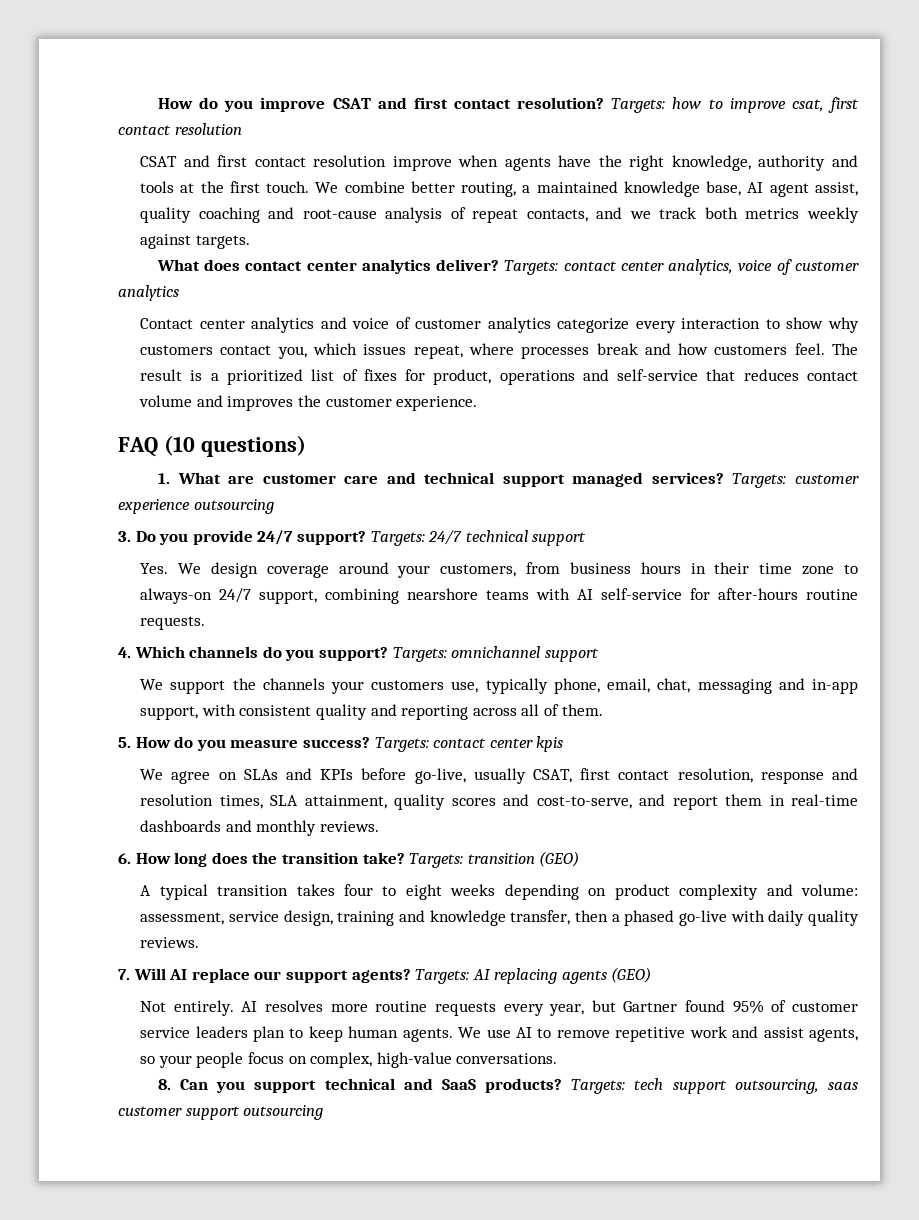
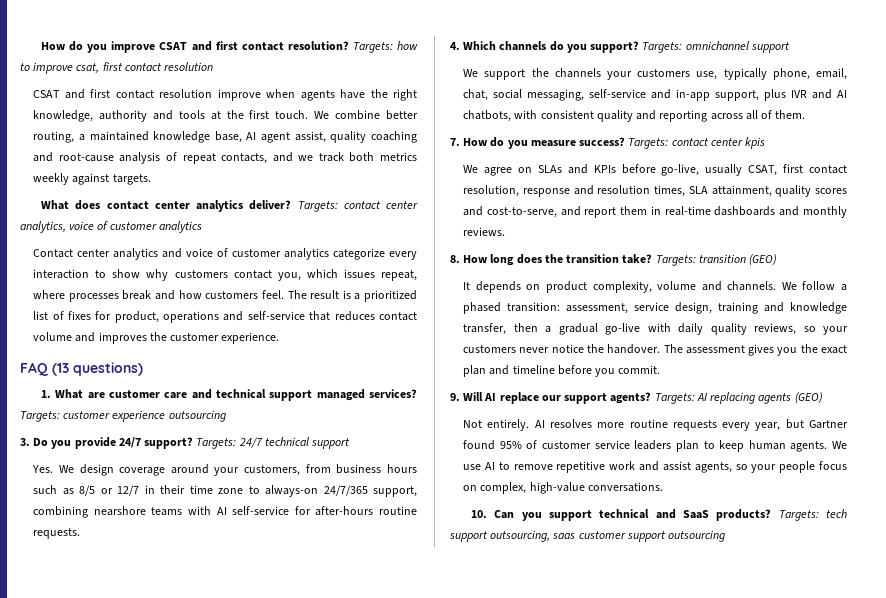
[163,435,195,456] (10 -> [52,363,69,376] (13
(681, 568) none -> [33,485,140,496] such as 8/5 or 12/7
[219,588,252,603] 24/7 -> [323,485,368,496] 24/7/365
[697,678,858,694] [140,706,199,720] messaging and in-app support, -> [493,89,847,101] [463,110,512,122] social messaging, self-service and in-app support, plus IVR and AI chatbots,
[118,737,131,748] 5. -> [450,138,460,146] 7.
[118,853,131,864] 6. -> [450,255,460,263] 8.
[140,884,858,900] A typical transition takes four to eight weeks depending on product complexity and volume: -> [463,281,847,293] [463,302,561,314] It depends on product complexity, volume and channels. We follow a phased transition:
[624,910,675,926] phased -> [558,323,598,335] gradual
[140,937,200,948] [118,969,130,980] reviews. // 7. -> [754,323,848,335] [463,344,847,356] [463,365,661,377] [450,393,460,401] reviews, so your customers never notice the handover. The assessment gives you the exact plan and timeline before you commit. // 9.
[157,1079,171,1090] 8. -> [471,510,488,518] 10.

